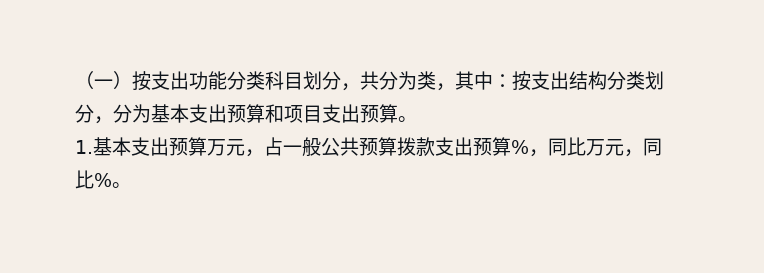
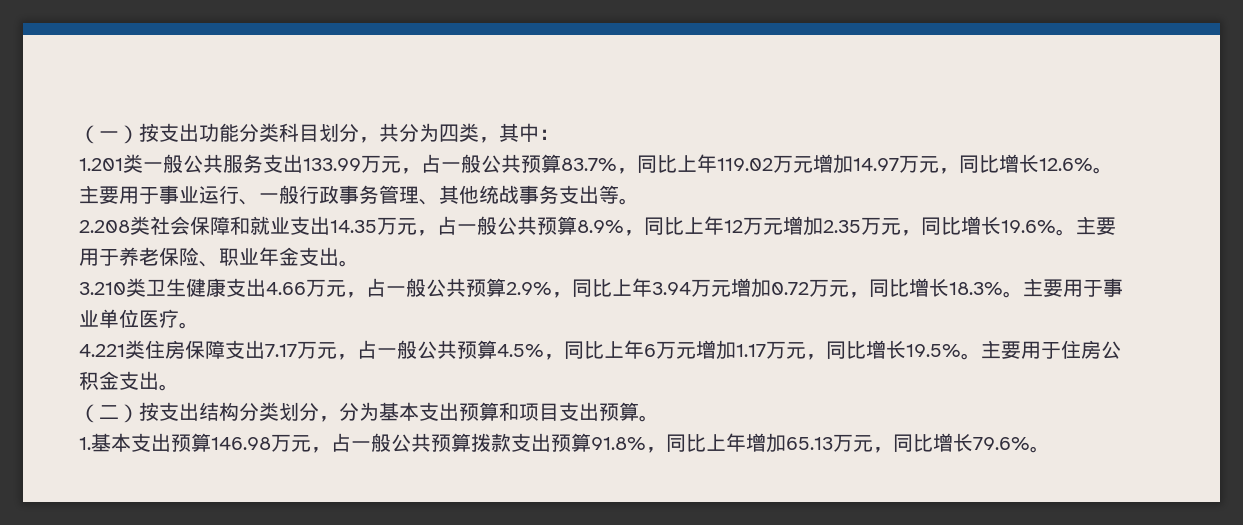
(417, 80) none -> [439,124,459,142] 四
(512, 81) none -> [79,154,1113,174] [79,185,639,205] [79,216,1116,236] [79,247,359,267] [79,278,1123,298] [79,309,199,329] [79,340,1121,360] [79,371,179,391] [79,404,139,423] // 1.201类一般公共服务支出133.99万元，占一般公共预算83.7%，同比上年119.02万元增加14.97万元，同比增长12.6%。主要用于事业运行、一般行政事务管理、其他统战事务支出等。 // 2.208类社会保障和就业支出14.35万元，占一般公共预算8.9%，同比上年12万元增加2.35万元，同比增长19.6%。主要用于养老保险、职业年金支出。 // 3.210类卫生健康支出4.66万元，占一般公共预算2.9%，同比上年3.94万元增加0.72万元，同比增长18.3%。主要用于事业单位医疗。 // 4.221类住房保障支出7.17万元，占一般公共预算4.5%，同比上年6万元增加1.17万元，同比增长19.5%。主要用于住房公积金支出。 // （二）
(207, 146) none -> [211,437,271,450] 146.98
[511,137,662,157] [75,170,112,189] %，同比万元，同比% -> [591,433,1030,453] 91.8%，同比上年增加65.13万元，同比增长79.6%

